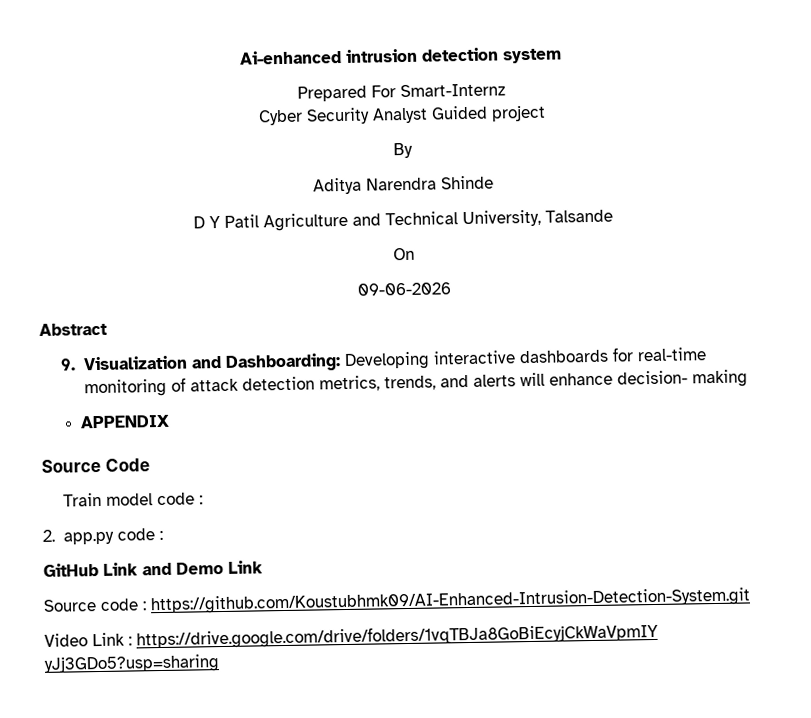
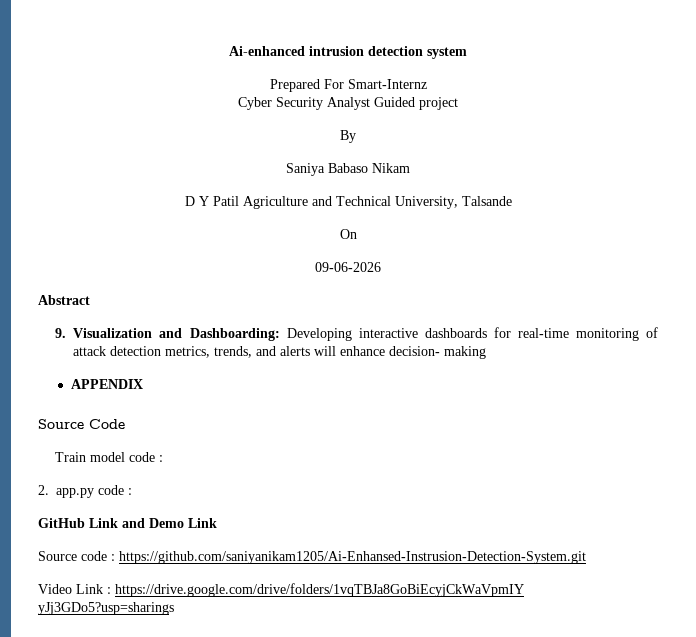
[312,175,494,195] Aditya Narendra Shinde -> [286,163,410,176] Saniya Babaso Nikam
[150,587,751,615] https://github.com/Koustubhmk09/AI-Enhanced-Intrusion-Detection-System.git -> [119,551,586,564] https://github.com/saniyanikam1205/Ai-Enhansed-Instrusion-Detection-System.git
[44,654,220,674] yJj3GDo5?usp=sharing -> [38,602,174,615] yJj3GDo5?usp=sharings

